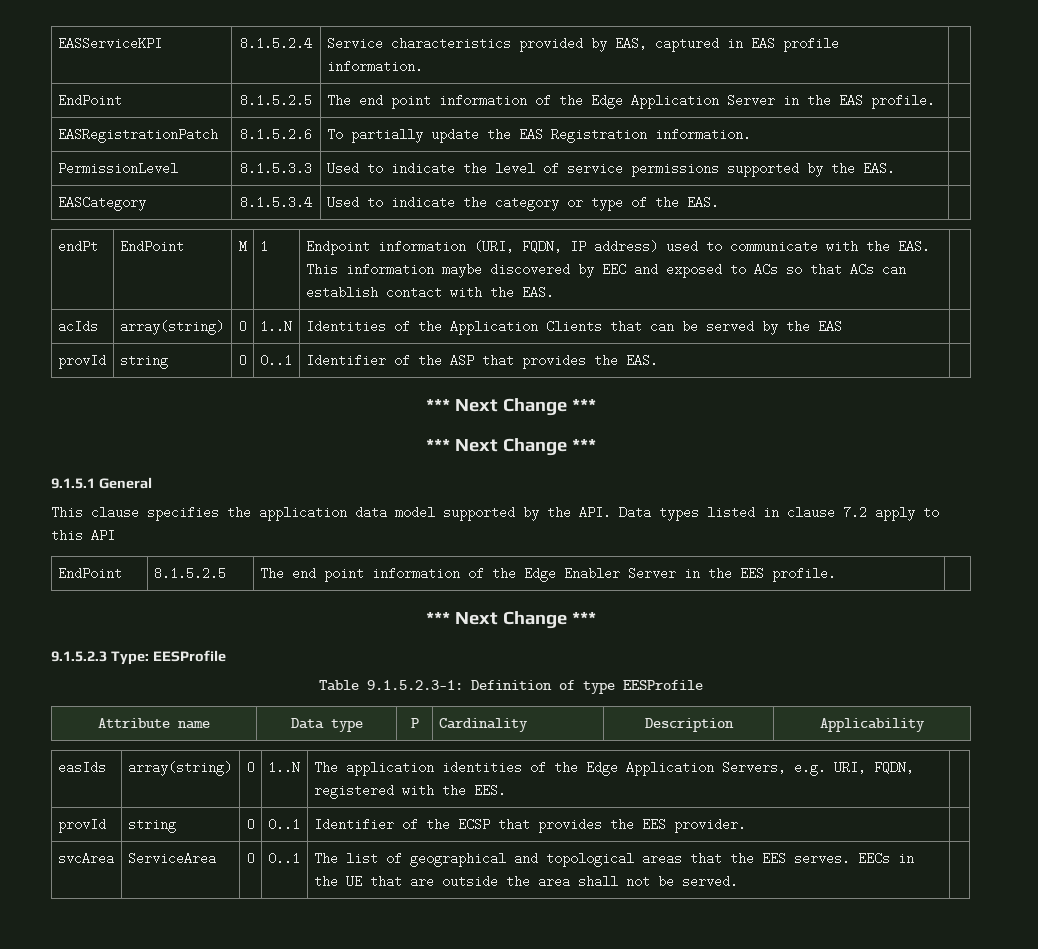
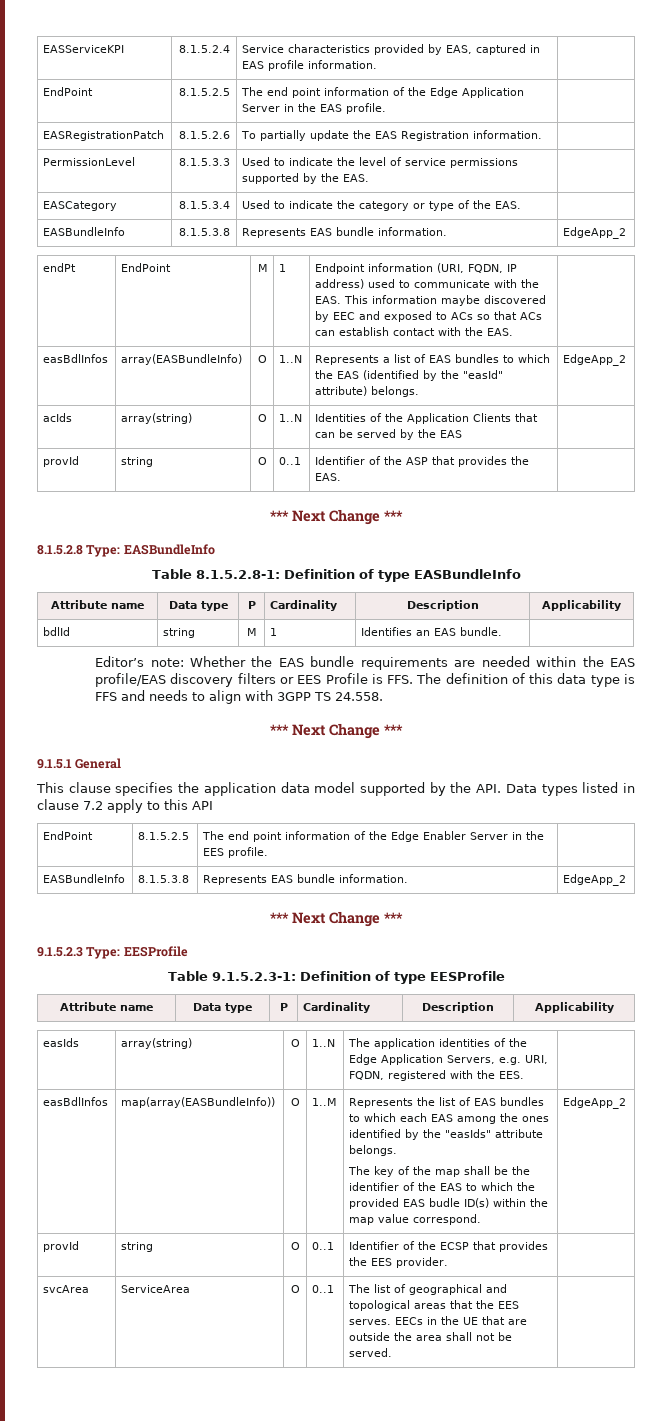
(719, 202) none -> [43,227,126,236] [178,228,230,236] [242,227,448,238] [563,227,627,239] // EASBundleInfo | 8.1.5.3.8 | Represents EAS bundle information. | EdgeApp_2
(554, 292) none -> [43,354,109,363] [121,354,243,365] [257,355,267,363] [279,355,303,363] [315,354,551,365] [315,370,504,381] [315,386,420,397] [563,354,627,366] // easBdlInfos | array(EASBundleInfo) | O | 1..N | Represents a list of EAS bundles to which the EAS (identified by the "easId" attribute) belongs. | EdgeApp_2
(596, 405) none -> [37,544,215,557] [151,569,521,582] [51,600,144,609] [168,601,228,611] [247,601,256,609] [270,600,338,611] [406,600,479,611] [542,600,621,611] [43,627,71,636] [163,628,196,638] [247,628,256,636] [270,628,278,636] [361,627,503,636] [95,656,635,670] [95,673,635,687] [95,690,384,704] // 8.1.5.2.8 Type: EASBundleInfo // Table 8.1.5.2.8-1: Definition of type EASBundleInfo // Attribute name | Data type | P | Cardinality | Description | Applicability // bdlId | string | M | 1 | Identifies an EAS bundle. | // Editor’s note: Whether the EAS bundle requirements are needed within the EAS profile/EAS discovery filters or EES Profile is FFS. The definition of this data type is FFS and needs to align with 3GPP TS 24.558.
(836, 574) none -> [43,874,126,883] [138,875,190,883] [203,874,409,885] [563,874,627,886] // EASBundleInfo | 8.1.5.3.8 | Represents EAS bundle information. | EdgeApp_2
(506, 790) none -> [43,1097,109,1106] [121,1097,276,1108] [290,1098,300,1106] [312,1098,337,1106] [349,1097,545,1108] [349,1113,550,1124] [349,1129,544,1140] [349,1145,398,1156] [348,1166,531,1177] [349,1182,536,1191] [349,1198,549,1209] [349,1214,482,1225] [563,1097,627,1109] // easBdlInfos | map(array(EASBundleInfo)) | O | 1..M | Represents the list of EAS bundles to which each EAS among the ones identified by the "easIds" attribute belongs. // The key of the map shall be the identifier of the EAS to which the provided EAS budle ID(s) within the map value correspond. | EdgeApp_2

